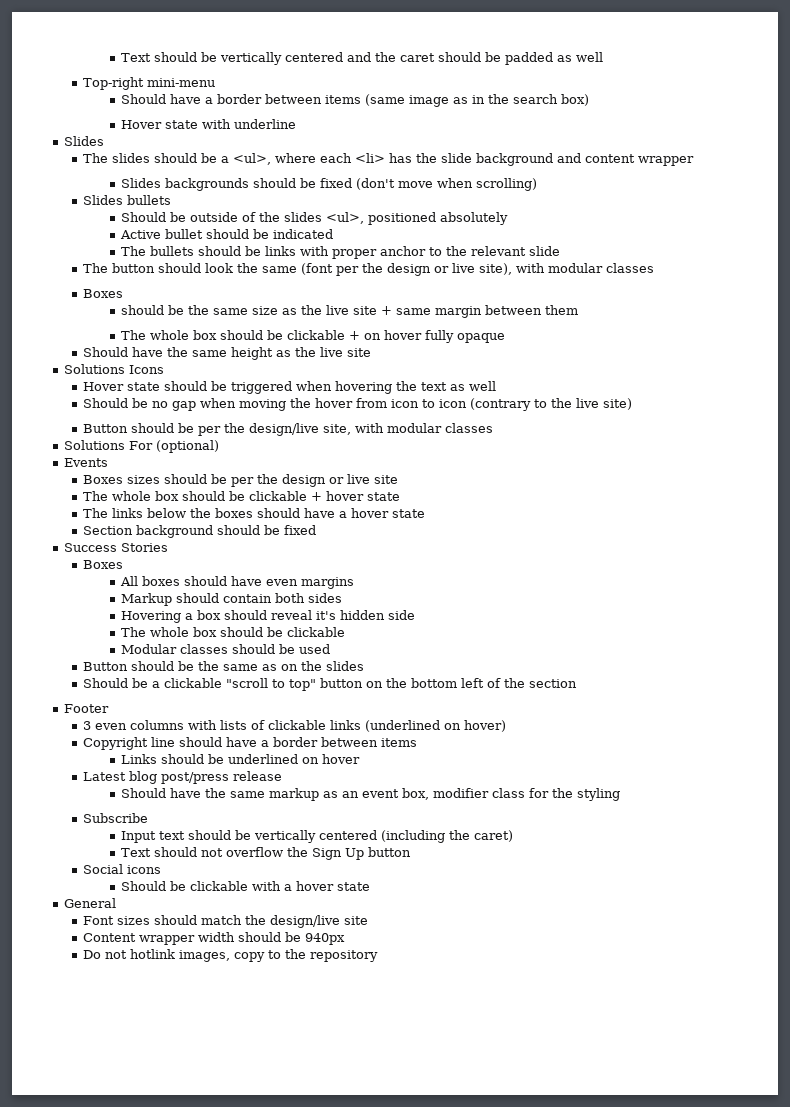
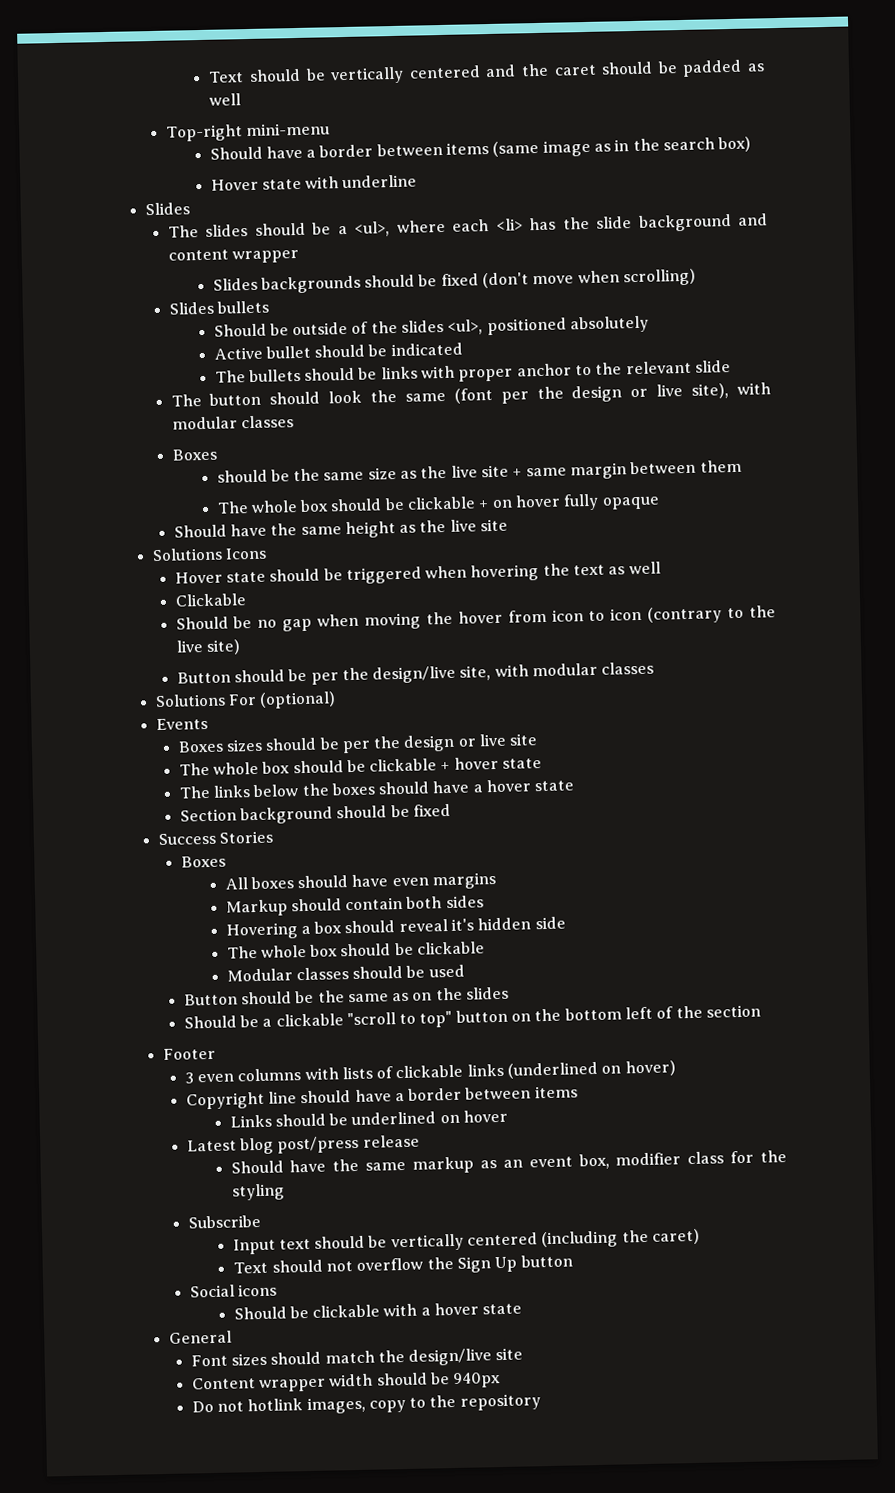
(496, 386) none -> [174,593,247,607] // Clickable

